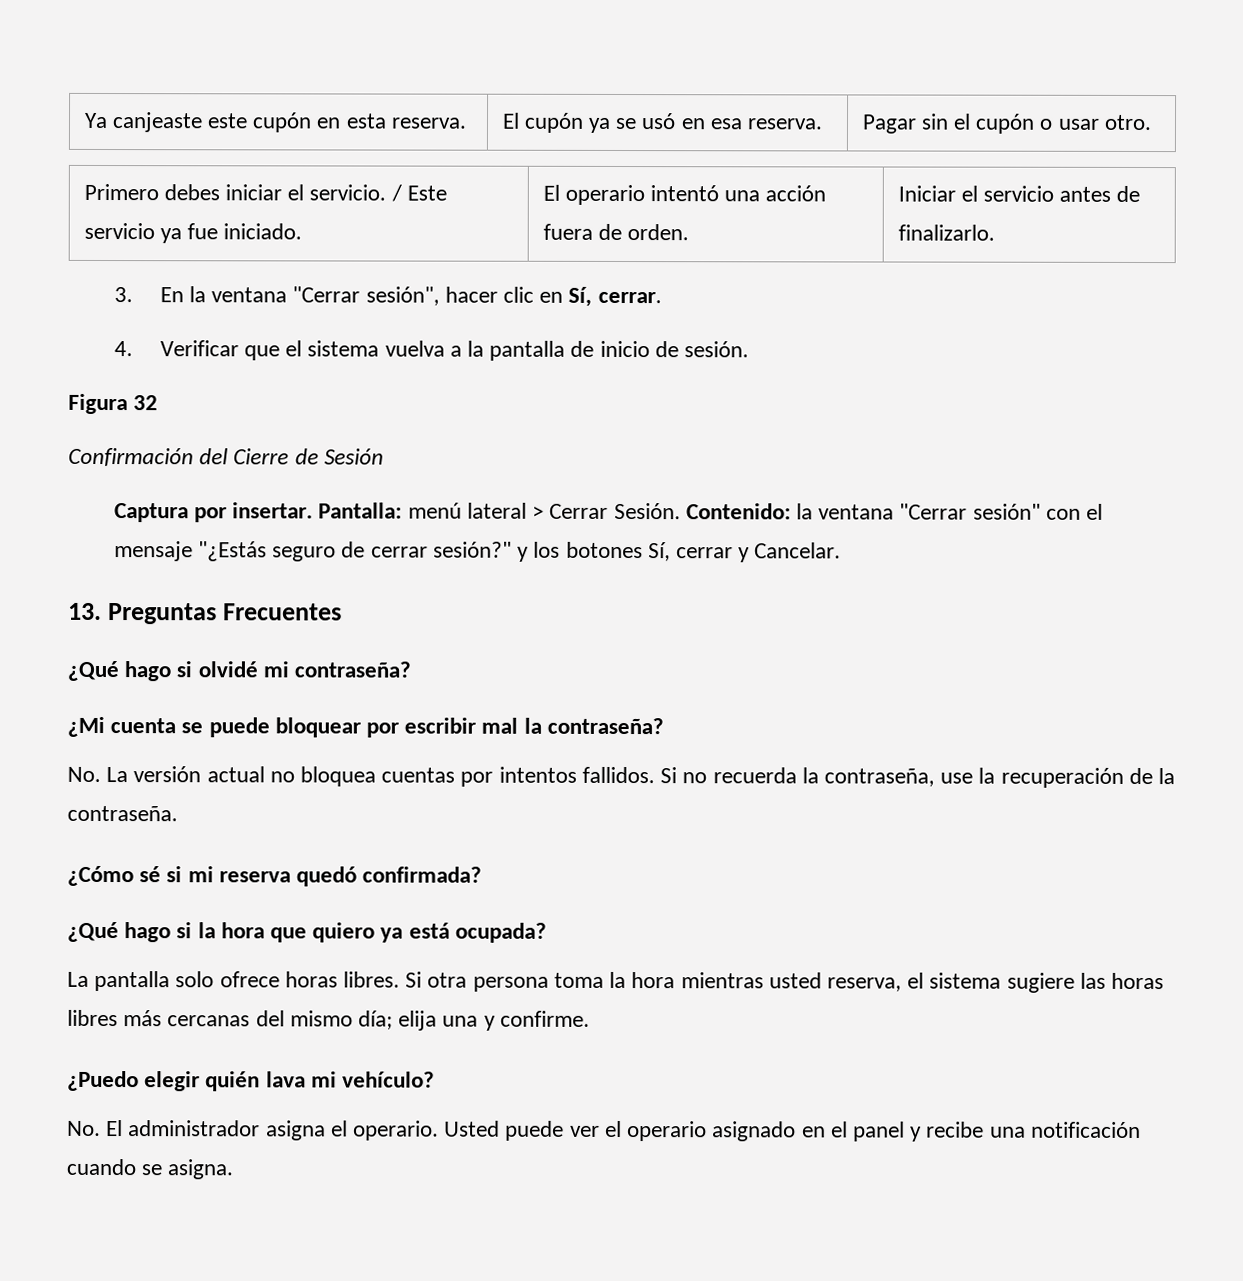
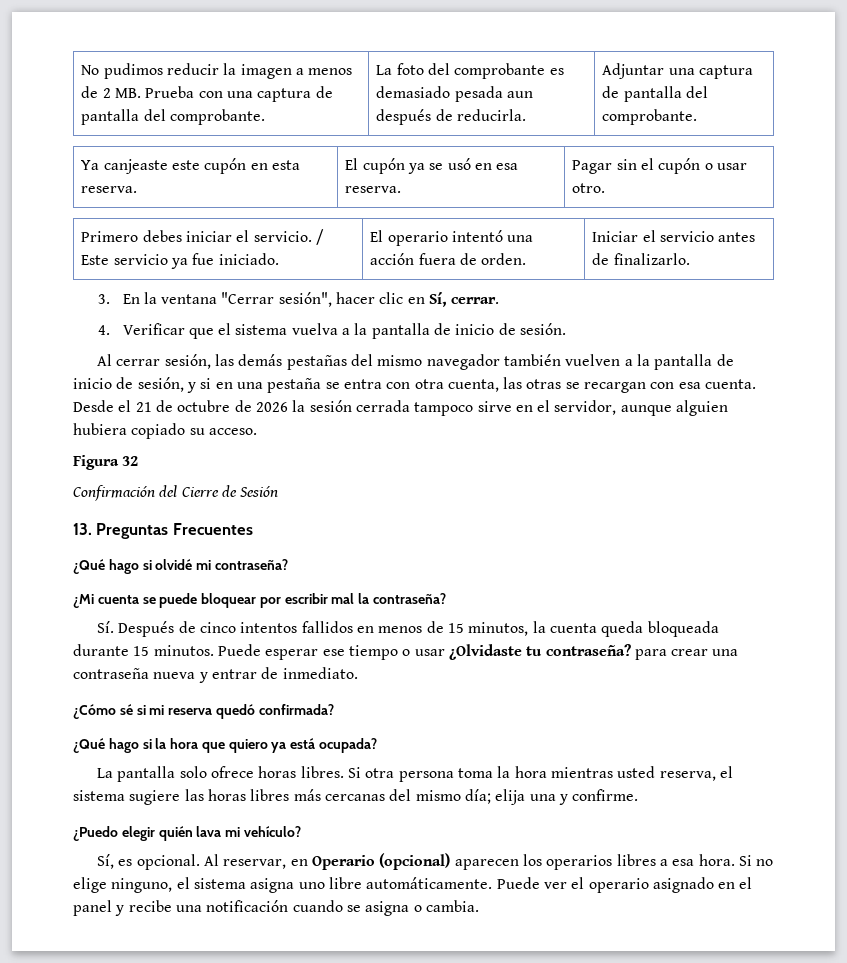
(83, 120) none -> [81,63,353,79] [81,86,333,102] [81,109,266,125] [376,63,564,79] [376,86,534,102] [376,109,527,125] [602,63,754,79] [602,86,709,102] [602,109,698,125] No pudimos reducir la imagen a menos de 2 MB. Prueba con una captura de pantalla del comprobante. | La foto del comprobante es demasiado pesada aun después de reducirla. | Adjuntar una captura de pantalla del comprobante. //
(749, 349) none -> [97,354,734,370] [73,377,757,393] [73,400,729,416] [73,423,257,439] // Al cerrar sesión, las demás pestañas del mismo navegador también vuelven a la pantalla de inicio de sesión, y si en una pestaña se entra con otra cuenta, las otras se recargan con esa cuenta. Desde el 21 de octubre de 2026 la sesión cerrada tampoco sirve en el servidor, aunque alguien hubiera copiado su acceso.
[113,502,1103,523] [113,541,842,563] // Captura por insertar. Pantalla: menú lateral > Cerrar Sesión. Contenido: la ventana "Cerrar sesión" con el mensaje "¿Estás seguro de cerrar sesión?" y los botones Sí, cerrar y Cancelar. -> (279, 491) none
[67,766,1175,788] [67,805,178,822] No. La versión actual no bloquea cuentas por intentos fallidos. Si no recuerda la contraseña, use la recuperación de la contraseña. -> [97,621,719,637] [73,644,739,660] [73,667,358,683] Sí. Después de cinco intentos fallidos en menos de 15 minutos, la cuenta queda bloqueada durante 15 minutos. Puede esperar ese tiempo o usar ¿Olvidaste tu contraseña? para crear una contraseña nueva y entrar de inmediato.
[67,1120,565,1141] No. El administrador asigna el operario. Usted puede -> [97,853,774,870] [73,877,540,893] Sí, es opcional. Al reservar, en Operario (opcional) aparecen los operarios libres a esa hora. Si no elige ninguno, el sistema asigna uno libre automáticamente. Puede
[167,1159,235,1180] asigna. -> [365,900,479,916] asigna o cambia.

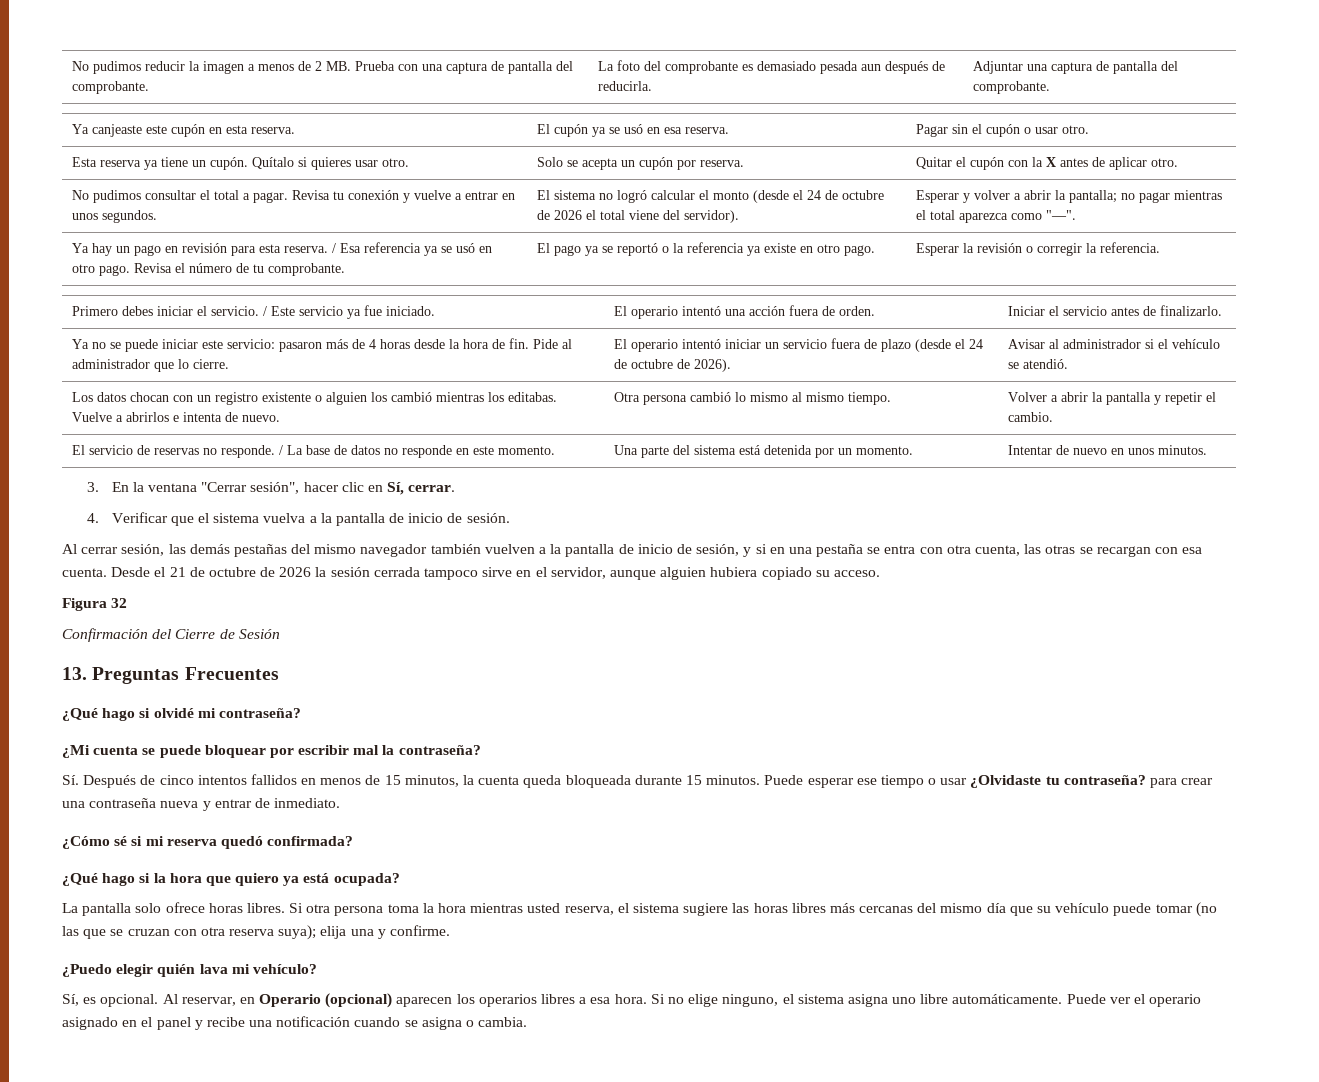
(606, 188) none -> [71,157,409,170] [536,157,744,170] [915,157,1178,170] [71,190,515,203] [71,210,157,223] [536,190,884,203] [536,210,739,223] [915,190,1222,203] [915,210,1076,223] [71,242,492,256] [71,263,345,276] [536,242,875,256] [915,242,1160,256] // Esta reserva ya tiene un cupón. Quítalo si quieres usar otro. | Solo se acepta un cupón por reserva. | Quitar el cupón con la X antes de aplicar otro. // No pudimos consultar el total a pagar. Revisa tu conexión y vuelve a entrar en unos segundos. | El sistema no logró calcular el monto (desde el 24 de octubre de 2026 el total viene del servidor). | Esperar y volver a abrir la pantalla; no pagar mientras el total aparezca como "—". // Ya hay un pago en revisión para esta reserva. / Esa referencia ya se usó en otro pago. Revisa el número de tu comprobante. | El pago ya se reportó o la referencia ya existe en otro pago. | Esperar la revisión o corregir la referencia.
(690, 259) none -> [71,338,572,352] [71,359,229,372] [613,338,983,352] [613,359,731,372] [1007,339,1220,349] [1007,359,1068,369] [71,392,557,405] [71,412,280,422] [613,392,891,405] [1007,392,1216,405] [1007,412,1053,422] [71,445,555,458] [613,445,913,458] [1007,445,1207,455] // Ya no se puede iniciar este servicio: pasaron más de 4 horas desde la hora de fin. Pide al administrador que lo cierre. | El operario intentó iniciar un servicio fuera de plazo (desde el 24 de octubre de 2026). | Avisar al administrador si el vehículo se atendió. // Los datos chocan con un registro existente o alguien los cambió mientras los editabas. Vuelve a abrirlos e intenta de nuevo. | Otra persona cambió lo mismo al mismo tiempo. | Volver a abrir la pantalla y repetir el cambio. // El servicio de reservas no responde. / La base de datos no responde en este momento. | Una parte del sistema está detenida por un momento. | Intentar de nuevo en unos minutos.
[464,789,491,804] día; -> [986,902,1217,917] [62,925,317,940] día que su vehículo puede tomar (no las que se cruzan con otra reserva suya);

